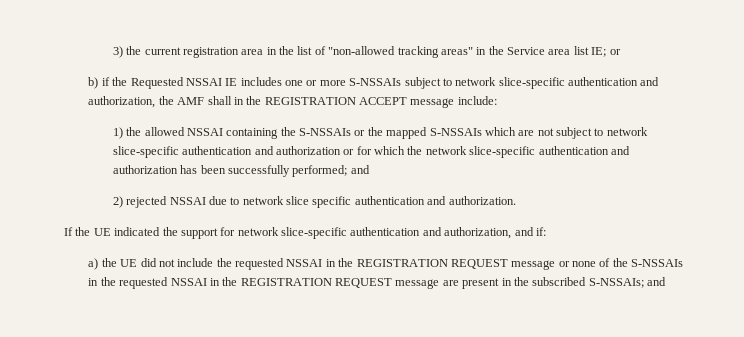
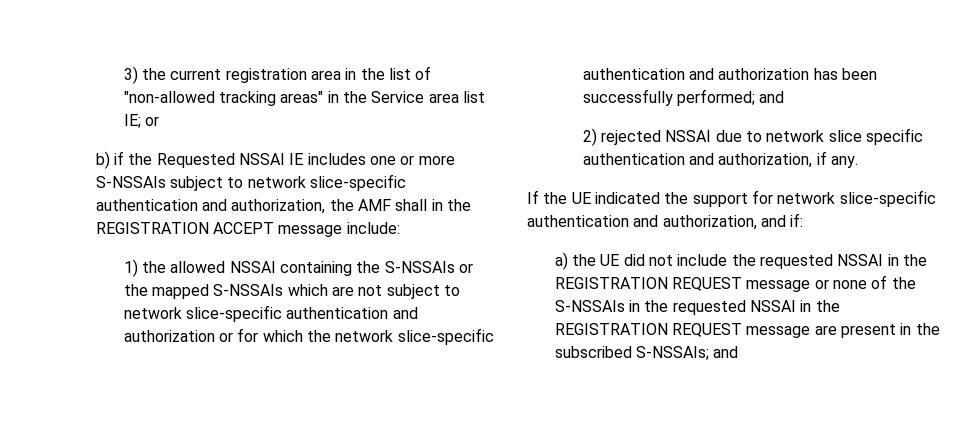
[448,196,516,205] authorization. -> [718,151,858,168] authorization, if any.

